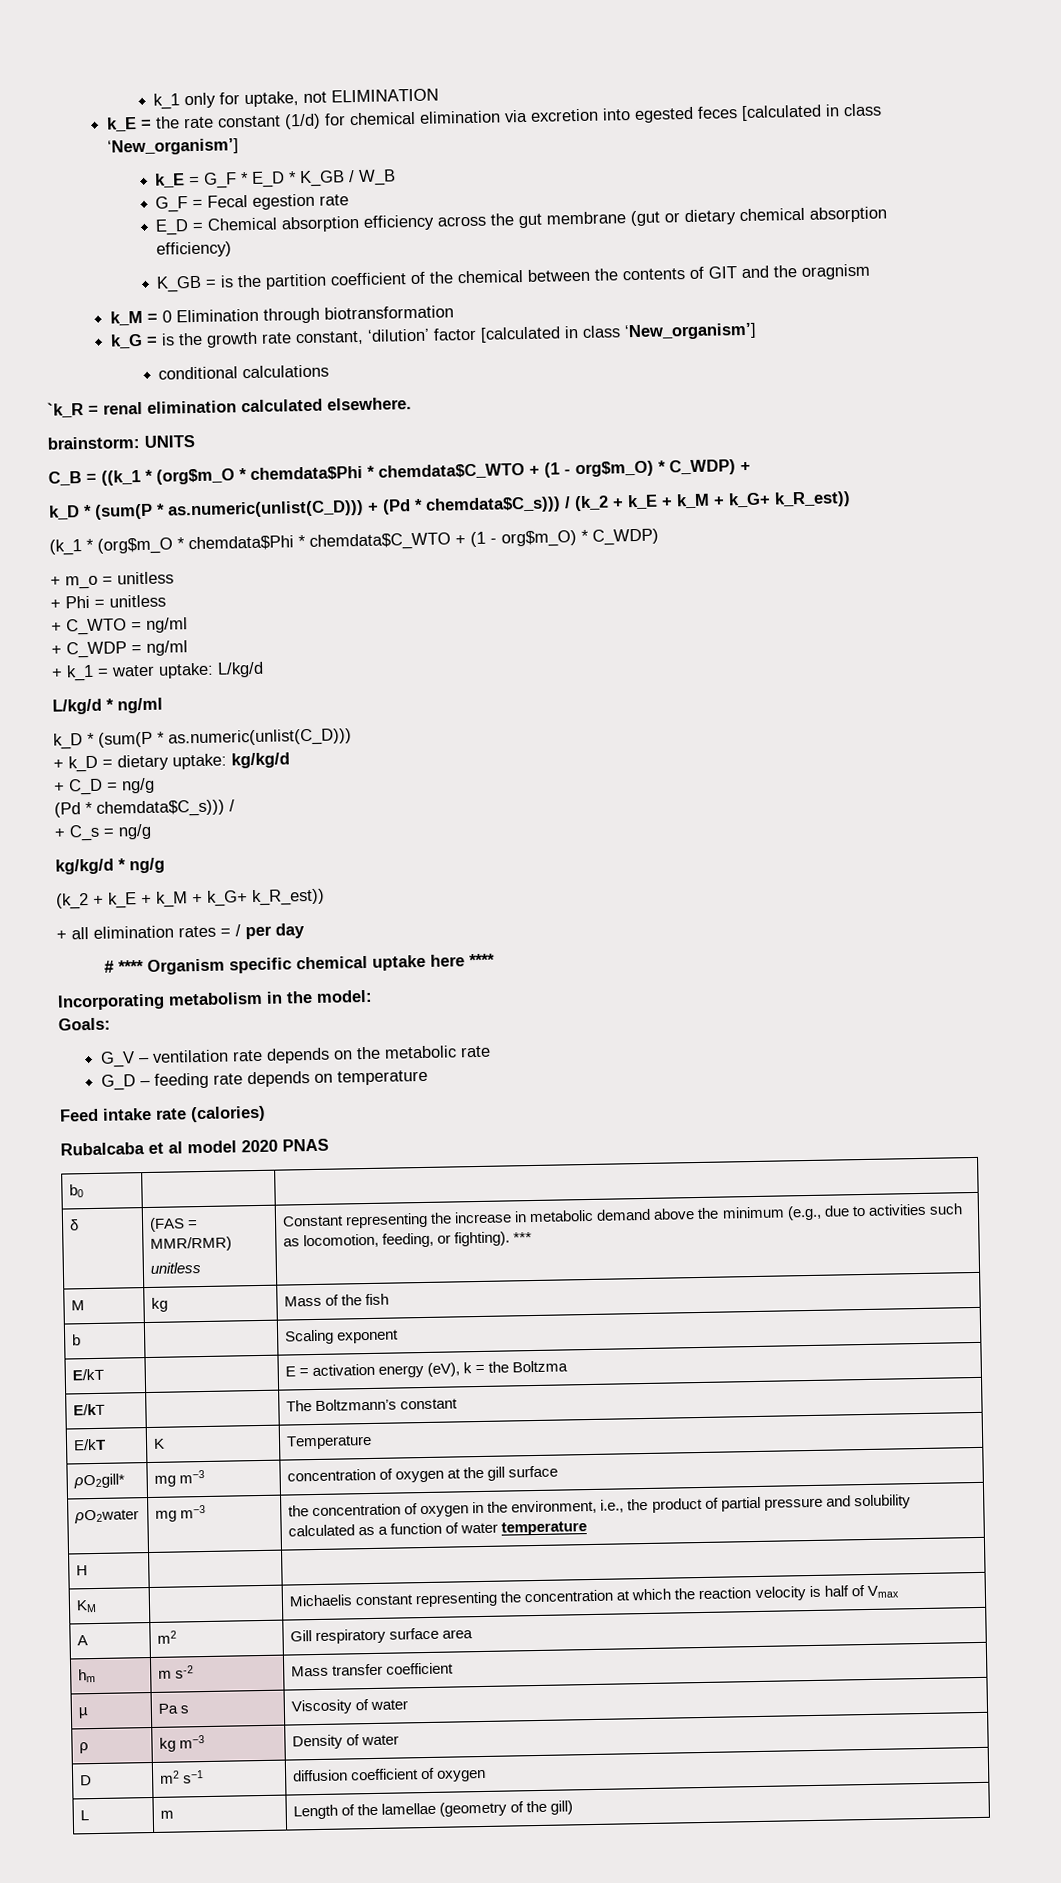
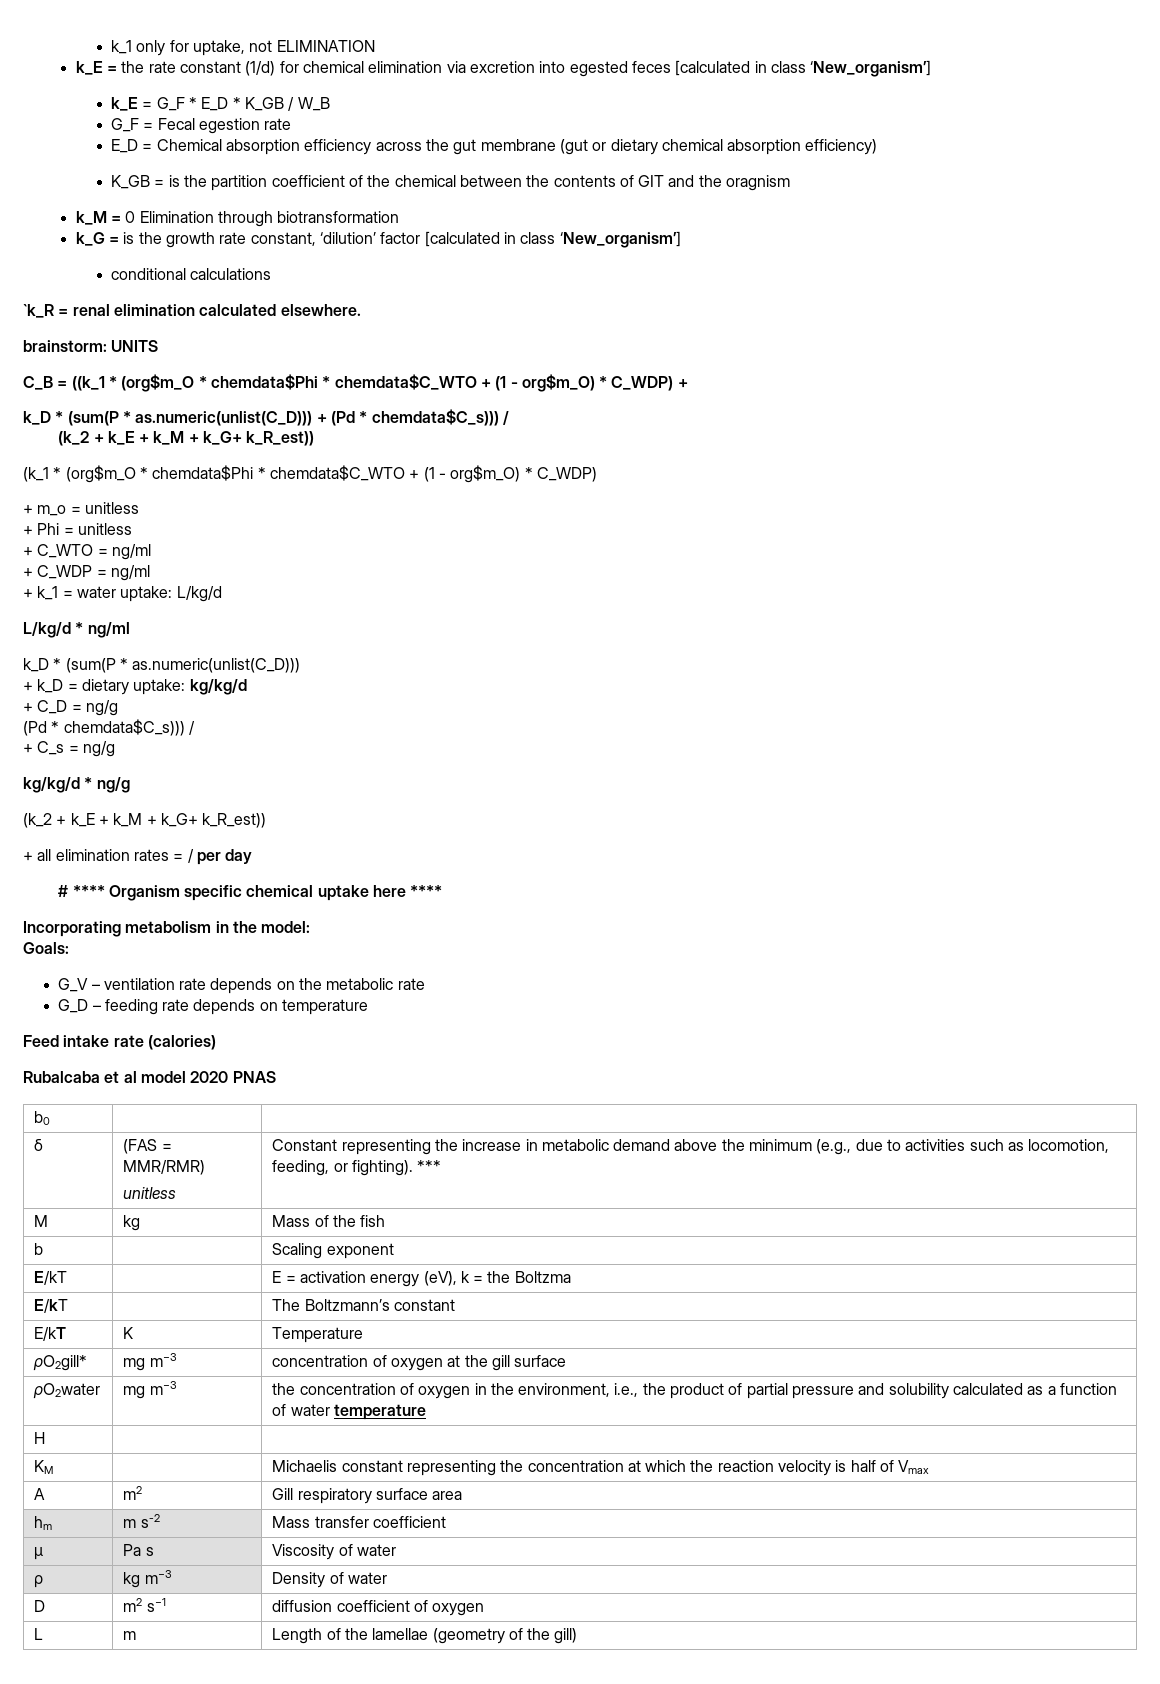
(571, 502) none -> (509, 418) //

